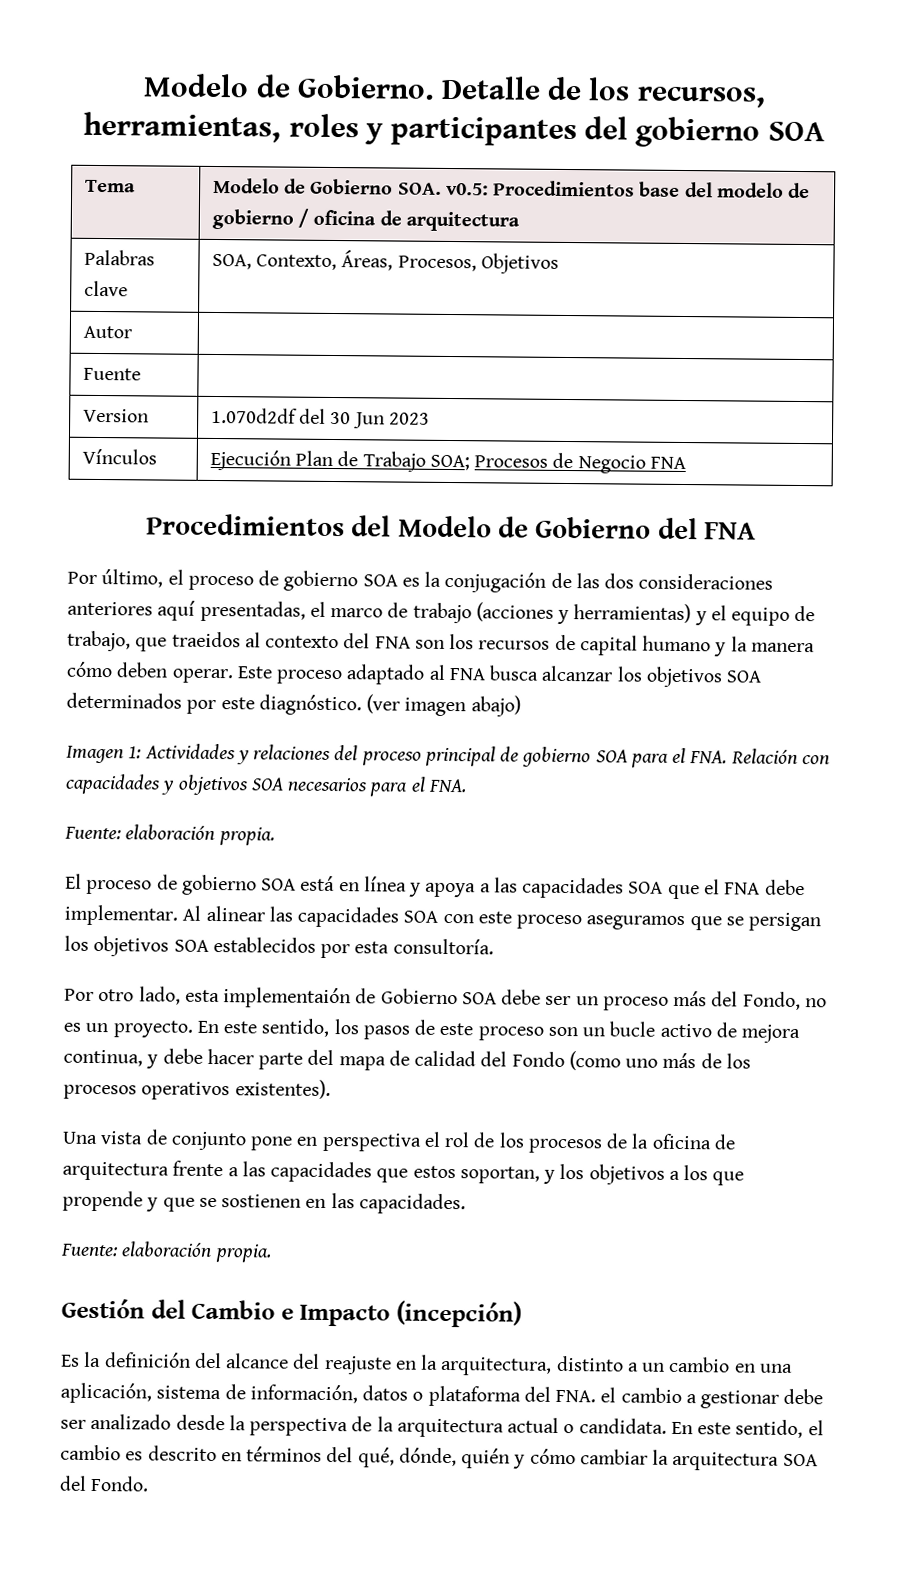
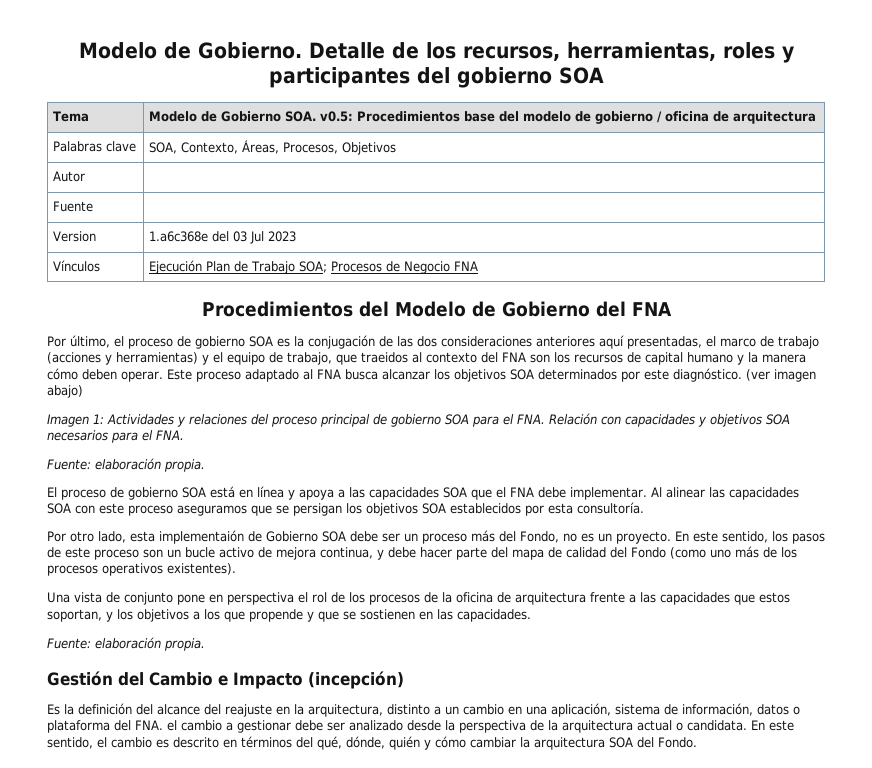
[210,407,385,429] 1.070d2df del 30 Jun -> [149,231,265,244] 1.a6c368e del 03 Jul

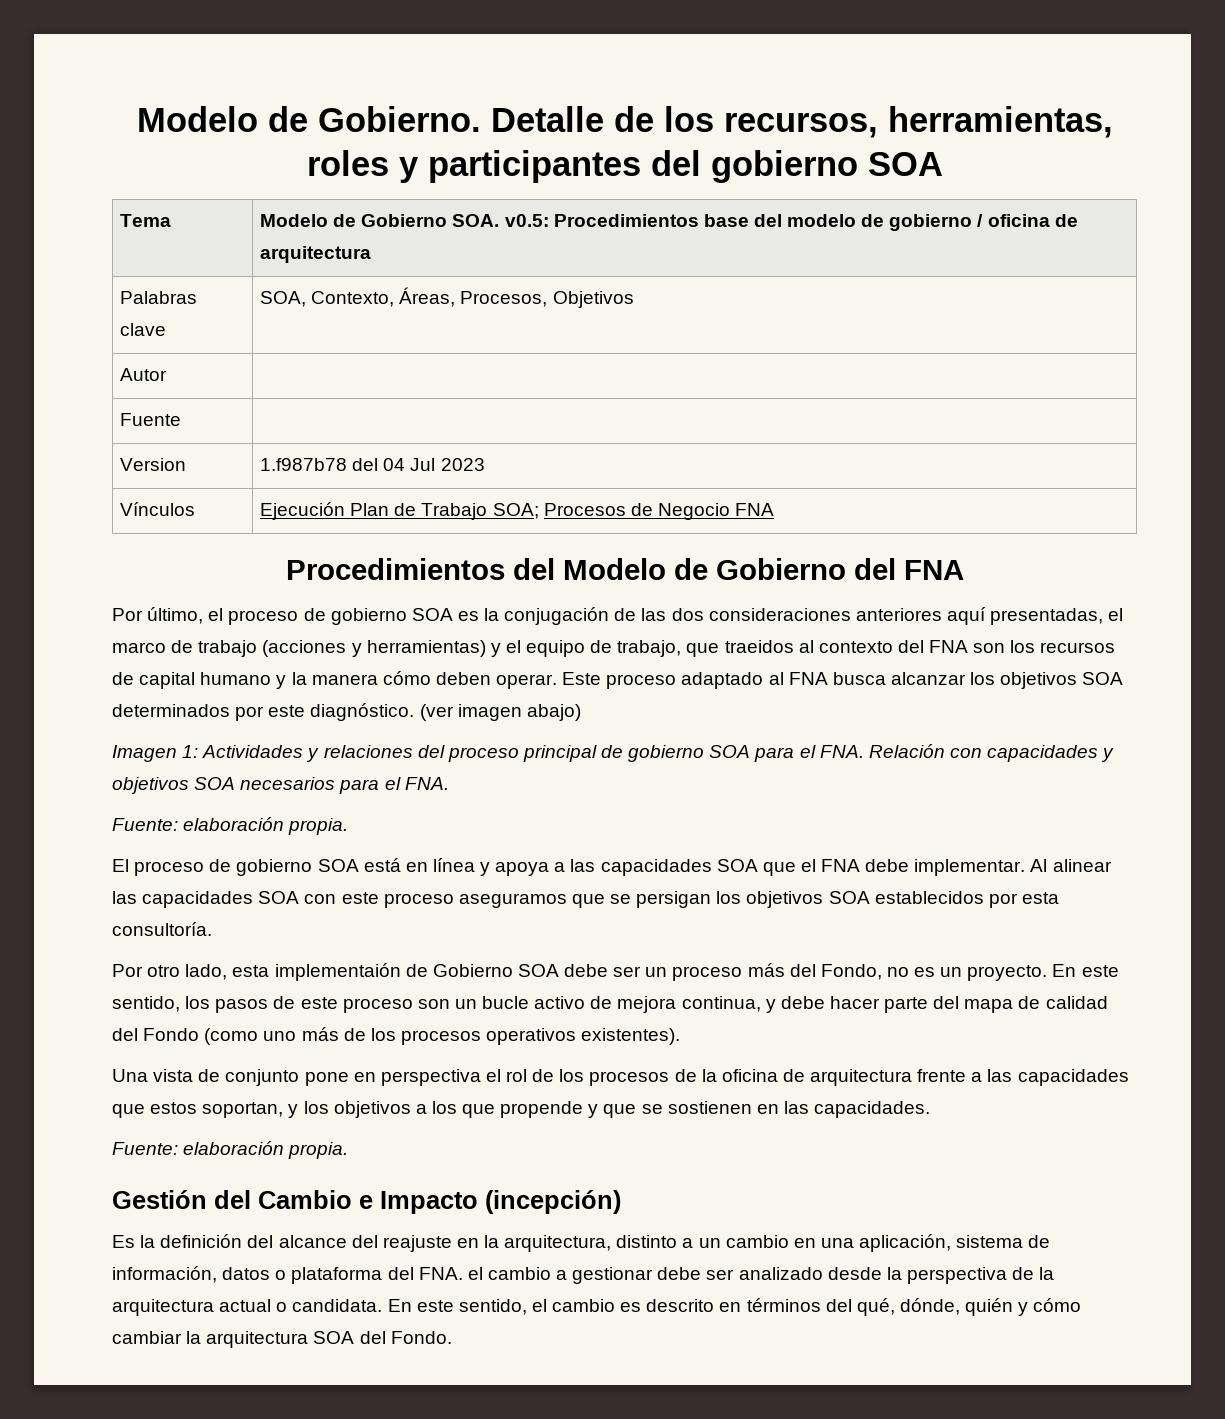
[149,231,248,242] 1.a6c368e del 03 -> [259,458,406,471] 1.f987b78 del 04

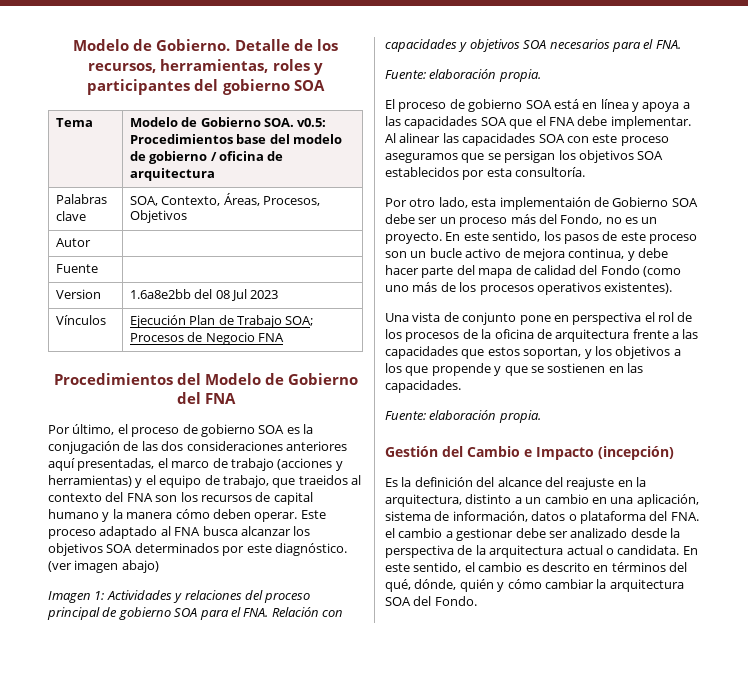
[259,458,406,471] 1.f987b78 del 04 -> [129,289,230,299] 1.6a8e2bb del 08

